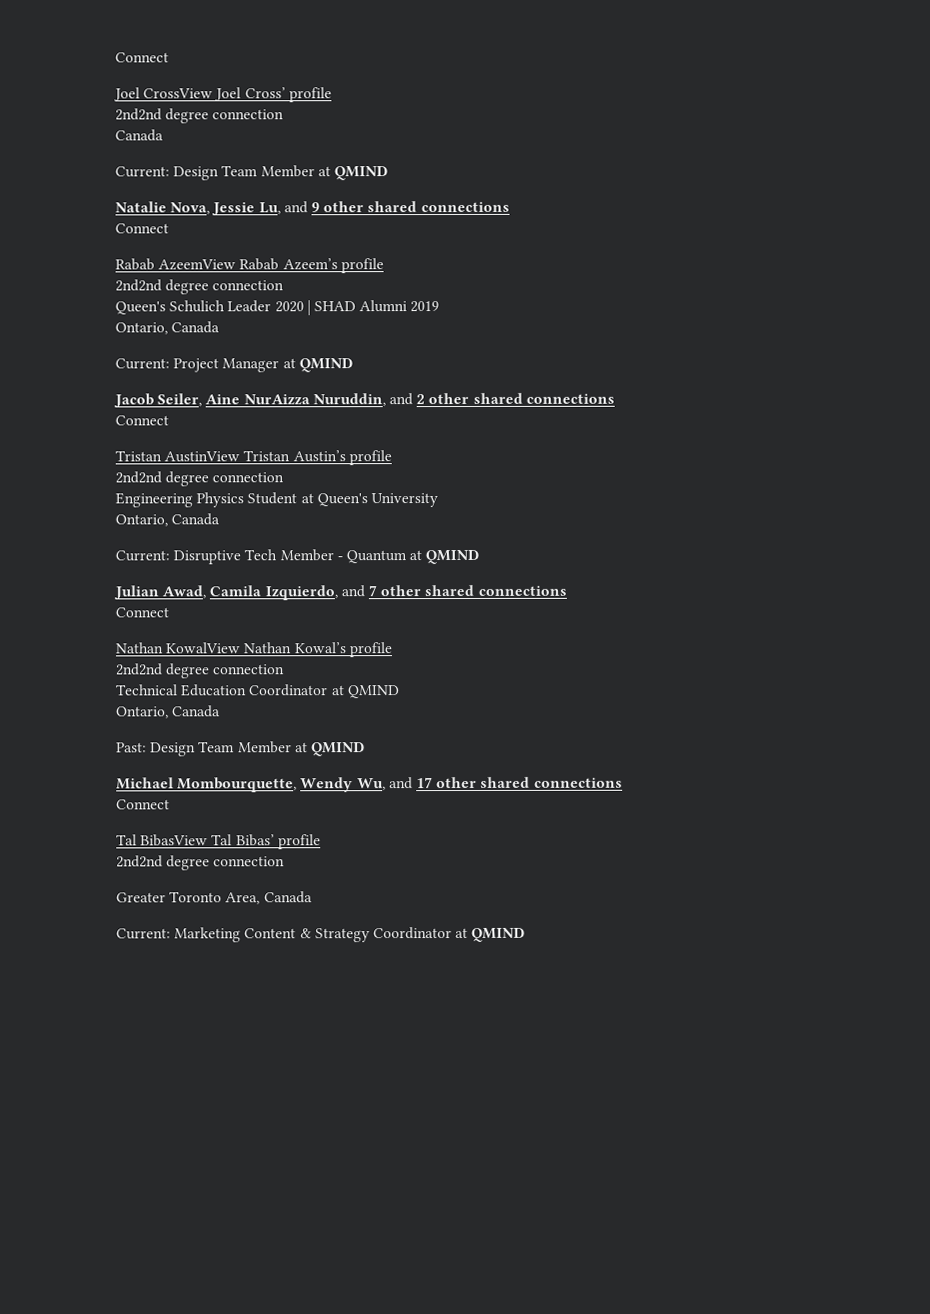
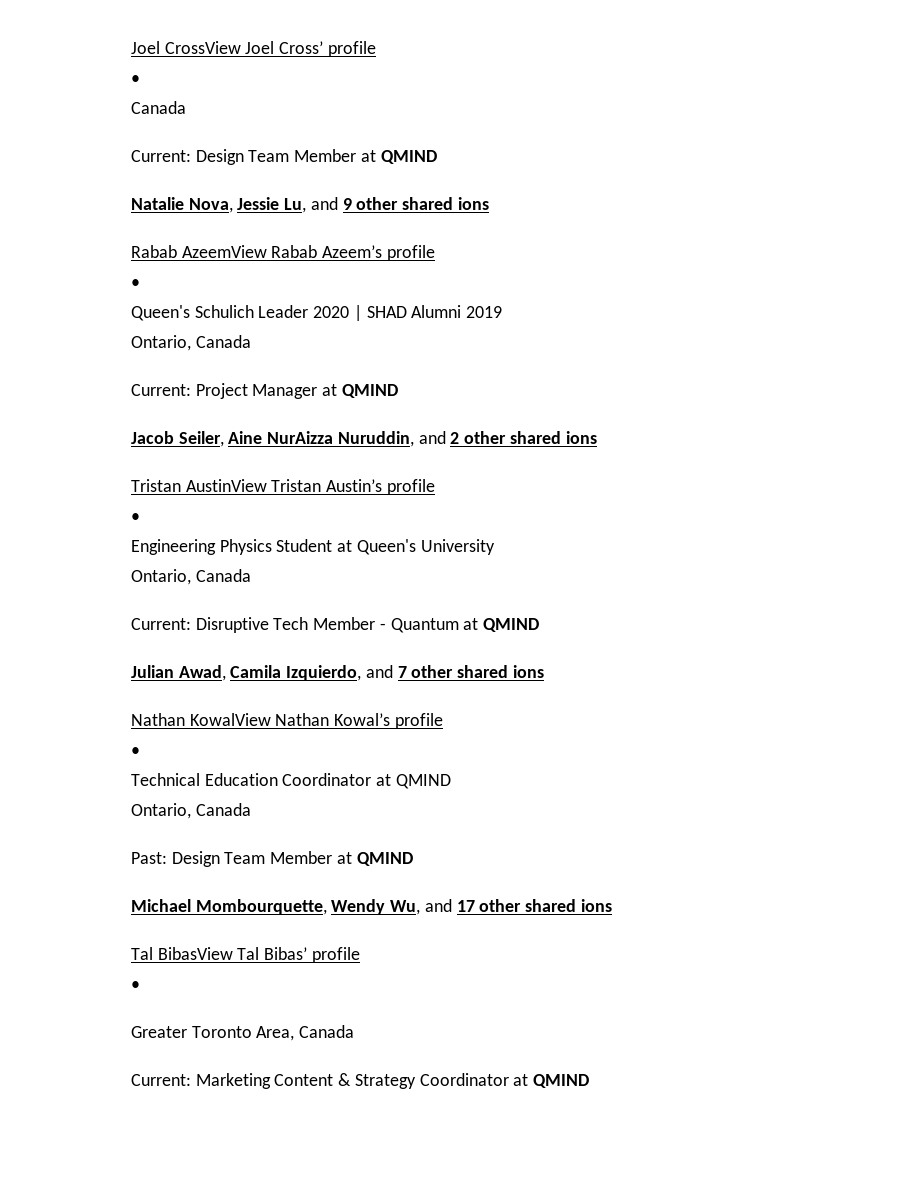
[115,52,170,63] Connect // -> (131, 47) none
[115,108,285,124] 2nd2nd degree connection -> [131,75,141,84] •
[420,201,510,213] [115,223,170,234] connections // Connect -> [457,197,489,210] ions
[115,279,285,295] 2nd2nd degree connection -> [131,279,141,288] •
[525,393,615,404] [115,415,170,426] connections // Connect -> [565,431,597,444] ions
[115,471,285,487] 2nd2nd degree connection -> [131,513,141,522] •
[477,585,567,596] [115,607,170,618] connections // Connect -> [512,665,544,678] ions
[116,663,286,679] 2nd2nd degree connection -> [131,747,141,756] •
[533,777,623,788] [116,799,171,810] connections // Connect -> [580,899,612,912] ions
[116,855,286,871] 2nd2nd degree connection -> [131,981,141,990] •

